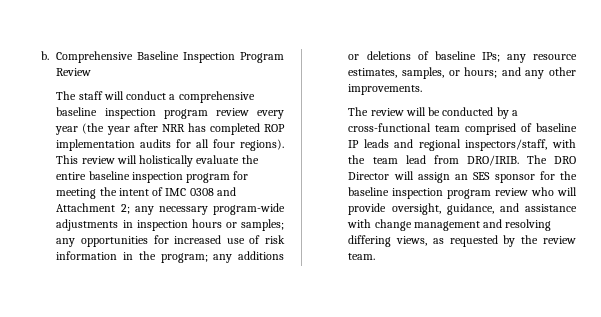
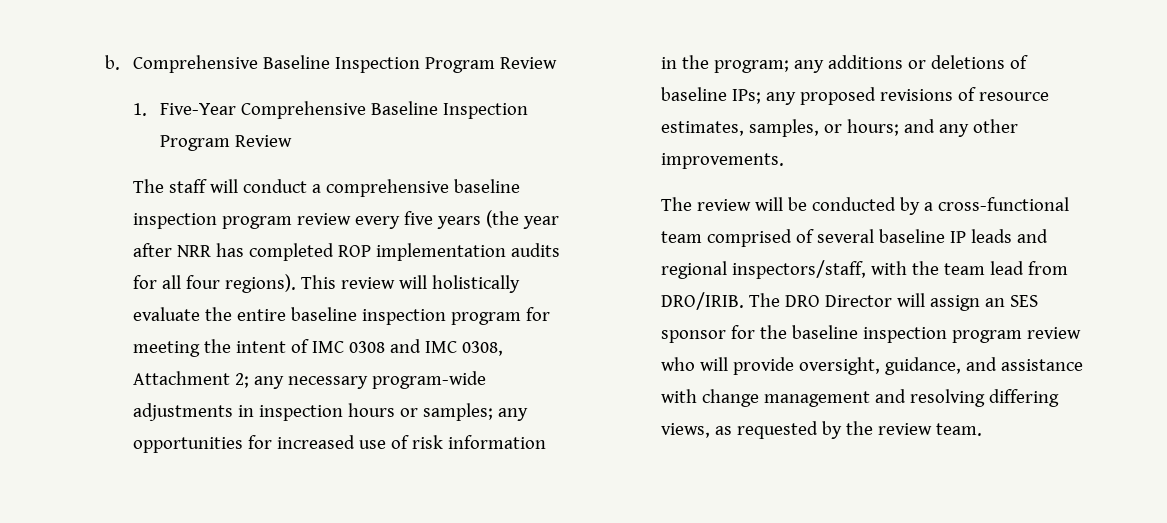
(92, 72) none -> [132,101,529,119] [160,135,293,151] // 1. Five-Year Comprehensive Baseline Inspection Program Review
[55,126,79,135] year -> [403,211,481,229] five years
(236, 191) none -> [424,341,503,356] IMC 0308,
(526, 58) none -> [799,87,976,105] proposed revisions of
(533, 127) none -> [816,229,874,243] several

